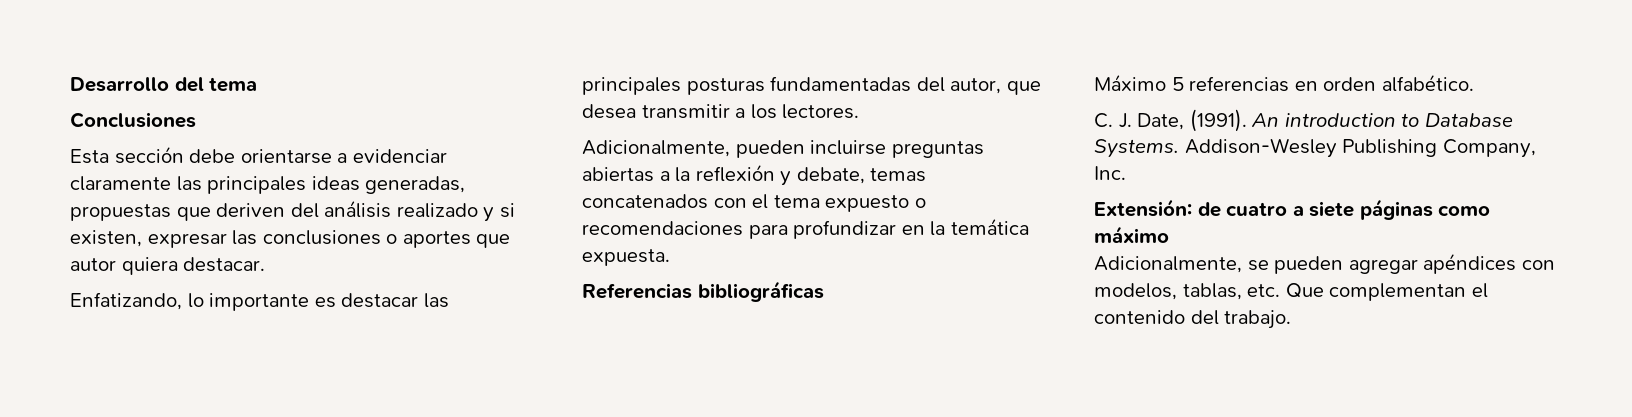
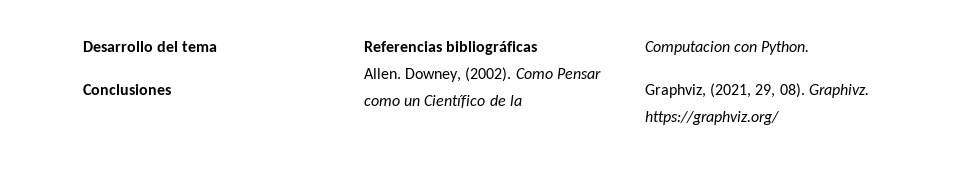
[70,146,447,164] [70,176,466,194] [70,200,515,222] [70,230,511,248] [70,257,266,275] [70,292,449,311] [582,76,1041,95] [582,104,860,119] [582,140,984,158] [582,164,927,186] [582,194,926,212] [582,218,1029,239] [582,249,670,266] [582,281,824,302] [1094,74,1474,92] [1094,109,1513,132] [1094,138,1536,158] [1094,166,1126,180] [1094,199,1491,220] [1094,226,1169,243] [1094,253,1555,274] [1094,283,1488,301] [1094,310,1292,329] Esta sección debe orientarse a evidenciar claramente las principales ideas generadas, propuestas que deriven del análisis realizado y si existen, expresar las conclusiones o aportes que autor quiera destacar. // Enfatizando, lo importante es destacar las principales posturas fundamentadas del autor, que desea transmitir a los lectores. // Adicionalmente, pueden incluirse preguntas abiertas a la reflexión y debate, temas concatenados con el tema expuesto o recomendaciones para profundizar en la temática expuesta. // Referencias bibliográficas // Máximo 5 referencias en orden alfabético. // C. J. Date, (1991). An introduction to Database Systems. Addison-Wesley Publishing Company, Inc. // Extensión: de cuatro a siete páginas como máximo // Adicionalmente, se pueden agregar apéndices con modelos, tablas, etc. Que complementan el contenido del trabajo. -> [364,41,538,55] [364,67,601,82] [364,95,522,108] [645,41,810,55] [645,83,869,98] [645,111,779,125] Referencias bibliográficas // Allen. Downey, (2002). Como Pensar como un Científico de la Computacion con Python. // Graphviz, (2021, 29, 08). Graphivz. https://graphviz.org/

